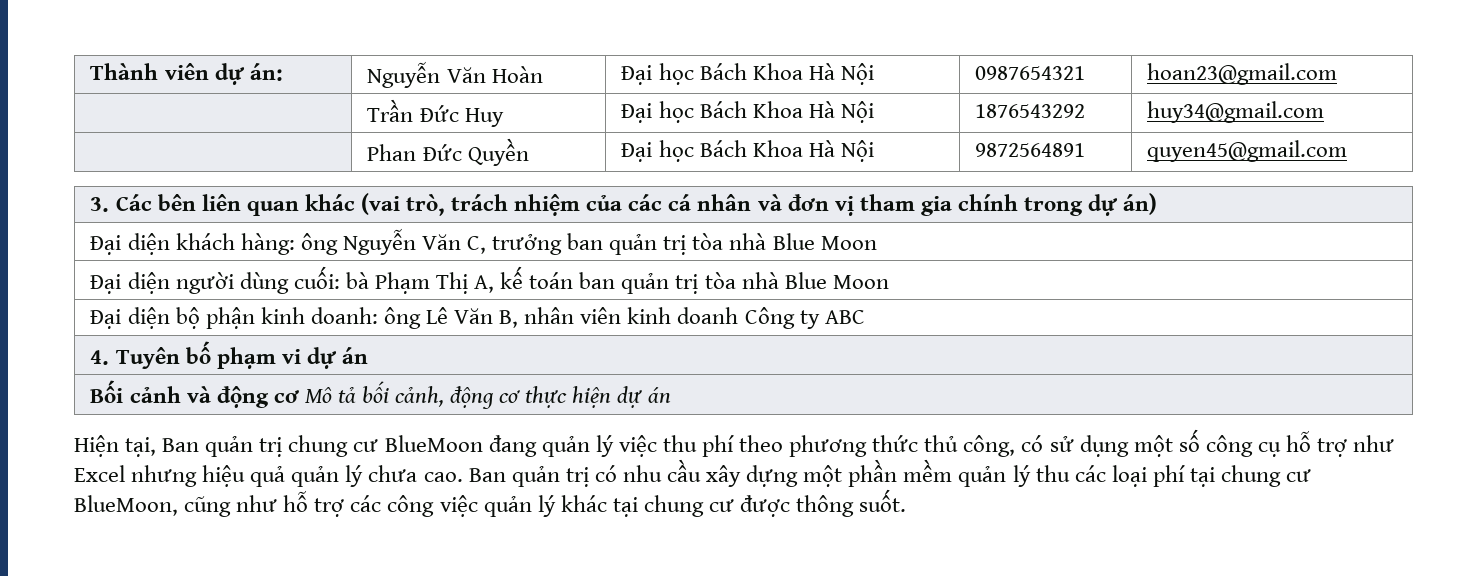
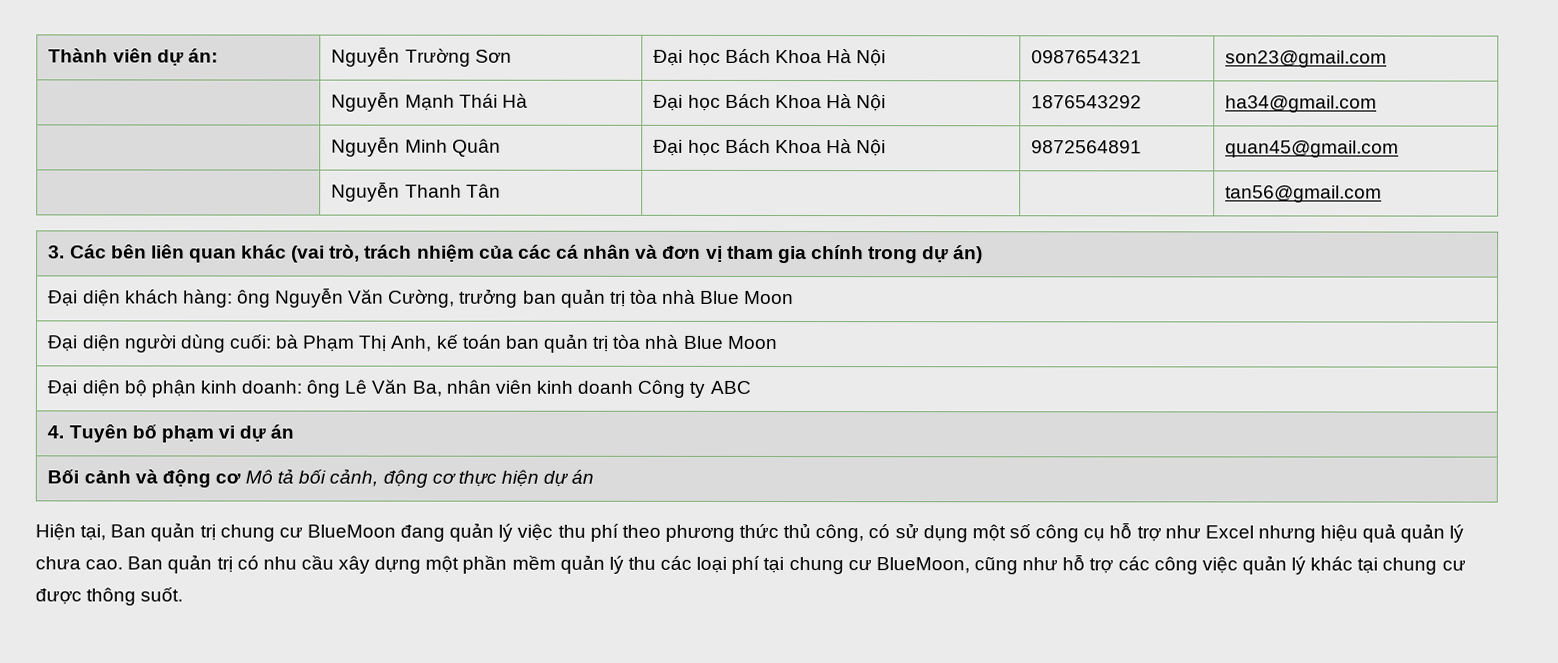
[446,66,543,83] Văn Hoàn -> [404,48,512,67] Trường Sơn
[1147,63,1338,85] [367,99,504,127] hoan23@gmail.com // | Trần Đức Huy -> [1225,50,1388,68] [331,91,528,112] son23@gmail.com // | Nguyễn Mạnh Thái Hà
[1147,101,1325,123] [367,138,529,166] huy34@gmail.com // | Phan Đức Quyền -> [1225,95,1378,113] [331,136,501,157] ha34@gmail.com // | Nguyễn Minh Quân
[1147,140,1348,162] quyen45@gmail.com -> [1225,140,1400,158] [331,181,501,202] [1225,185,1383,203] quan45@gmail.com // | Nguyễn Thanh Tân | | | tan56@gmail.com
[466,236,486,254] C, -> [388,289,456,308] Cường,
[474,275,495,293] A, -> [390,335,432,352] Anh,
[499,310,519,328] B, -> [411,380,442,397] Ba,

